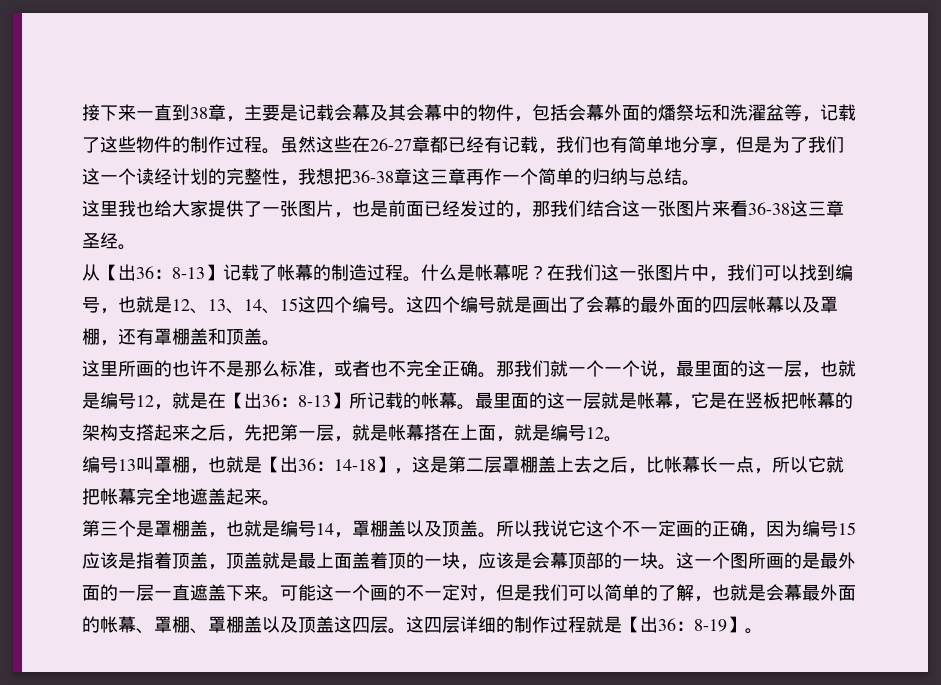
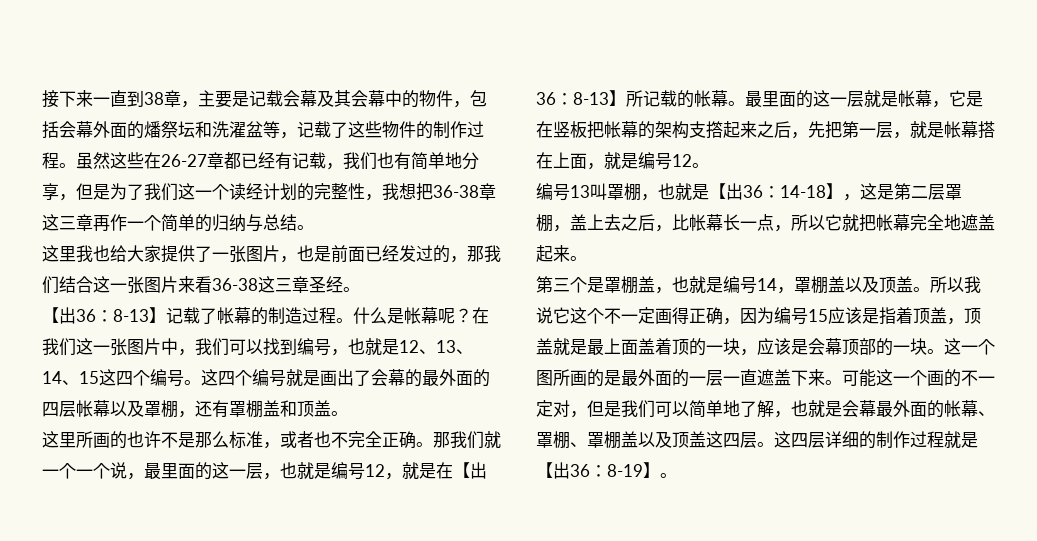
[82,264,100,281] 从 -> (360, 289) none
(538, 464) none -> [553,225,570,232] ，
[694,520,712,537] 的 -> [672,307,689,324] 得
[640,584,658,601] 的 -> [723,400,740,417] 地

